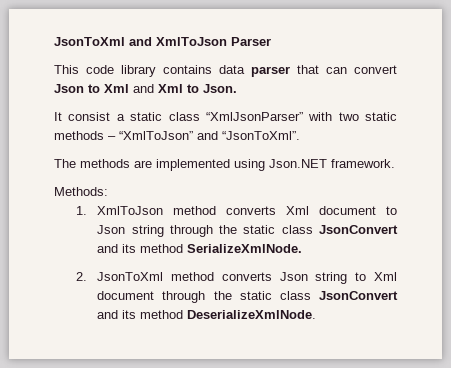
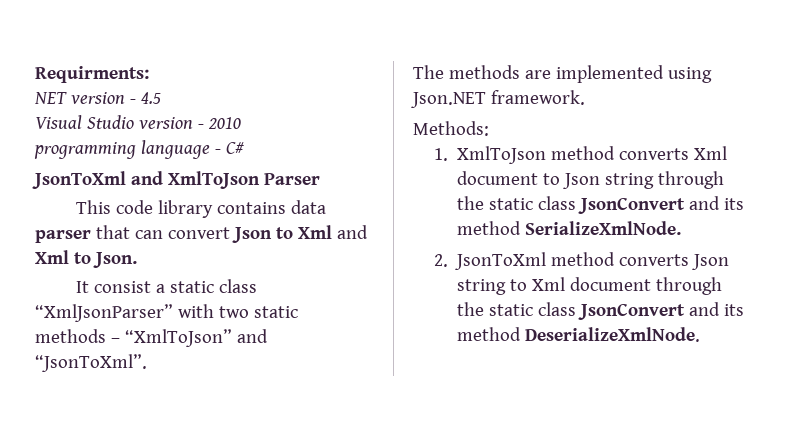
(54, 41) none -> [35,66,149,83] [34,92,161,104] [35,115,241,129] [34,140,244,159] Requirments: // NET version - 4.5 // Visual Studio version - 2010 // programming language - C# //

